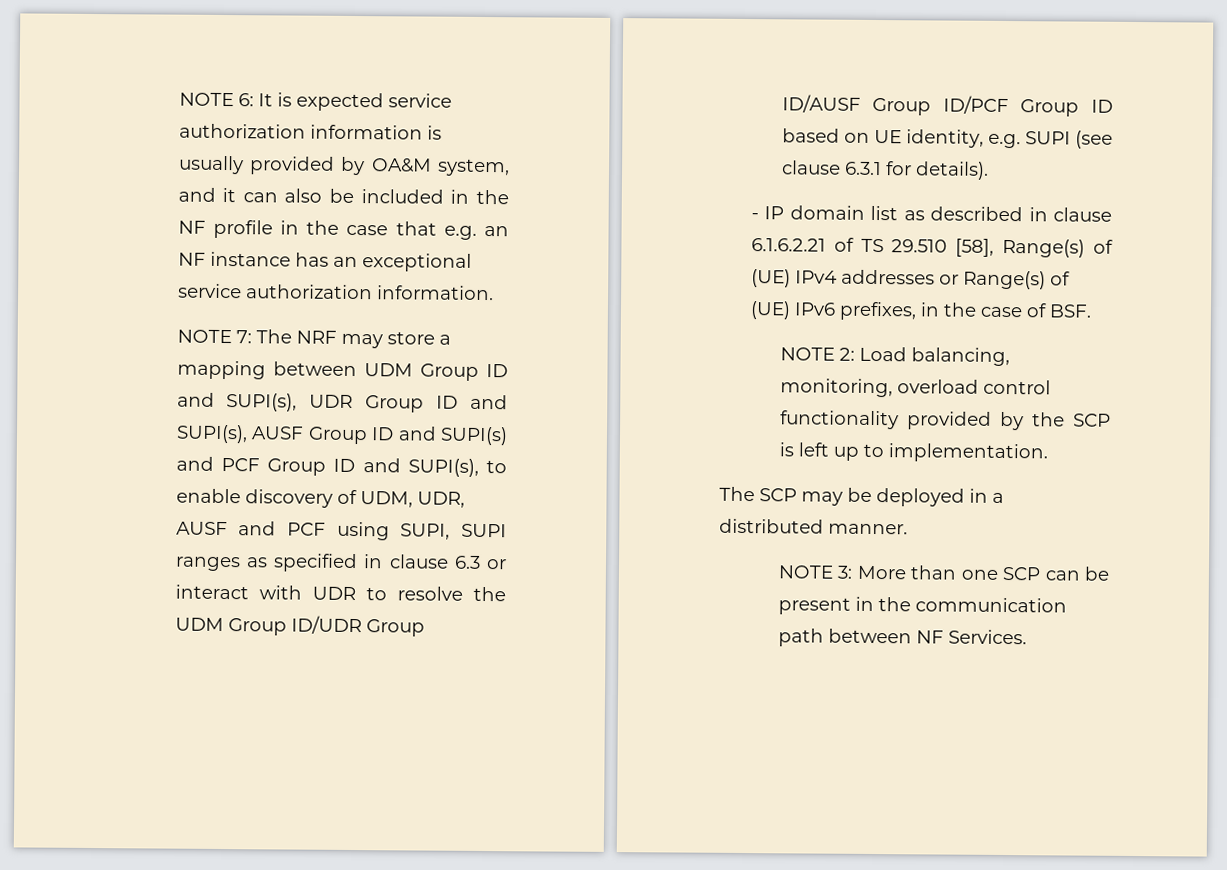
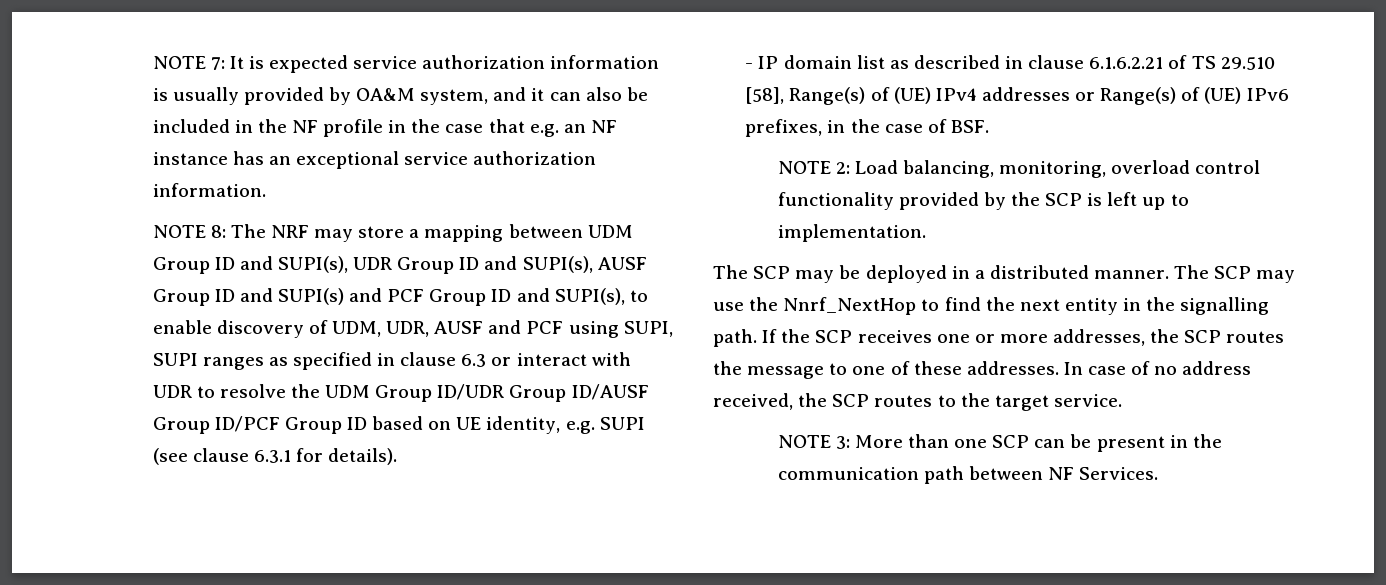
[178,92,254,107] NOTE 6: -> [152,56,225,70] NOTE 7:
[235,330,252,344] 7: -> [210,225,226,238] 8:
(908, 529) none -> [1174,265,1296,283] [713,297,1270,315] [713,329,1285,347] [713,361,1252,379] [713,393,1122,411] The SCP may use the Nnrf_NextHop to find the next entity in the signalling path. If the SCP receives one or more addresses, the SCP routes the message to one of these addresses. In case of no address received, the SCP routes to the target service.

